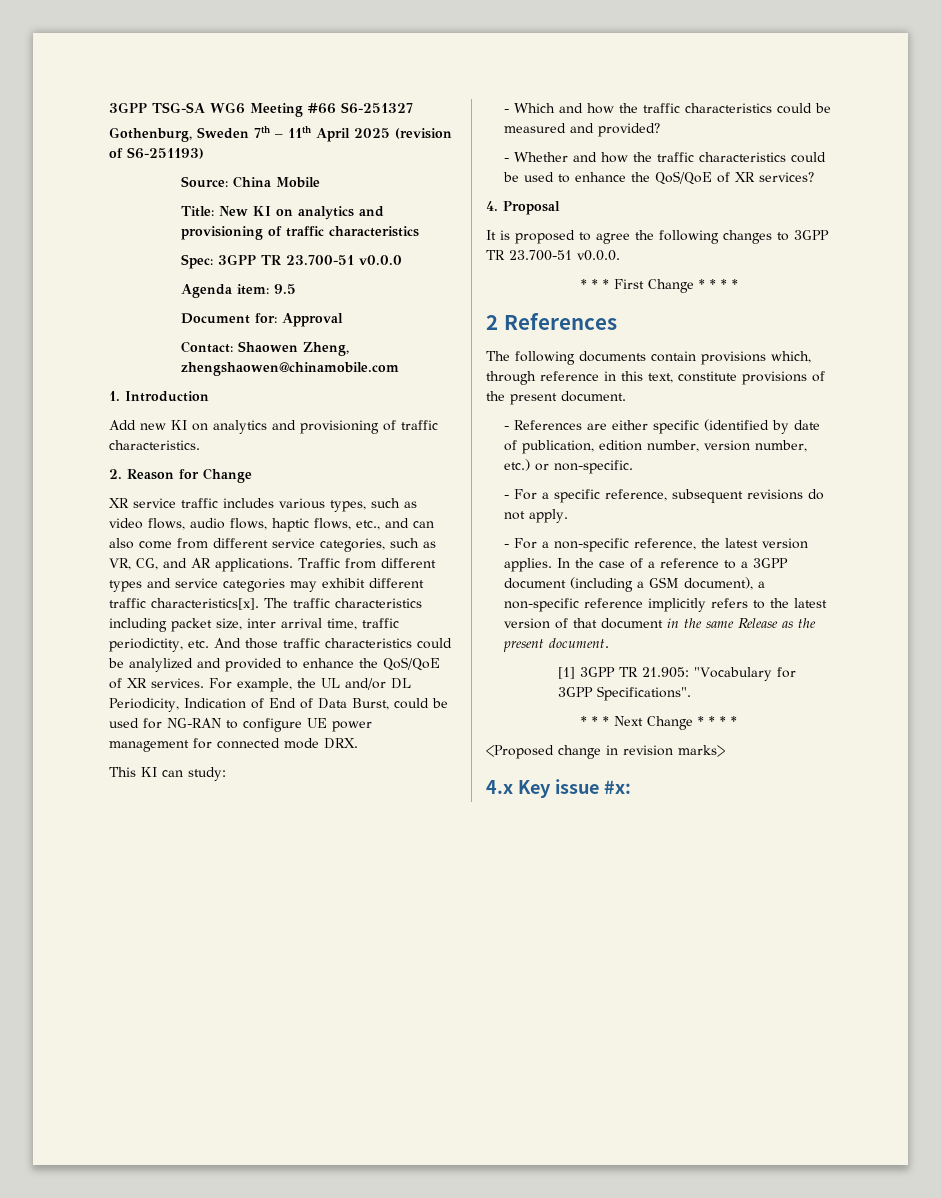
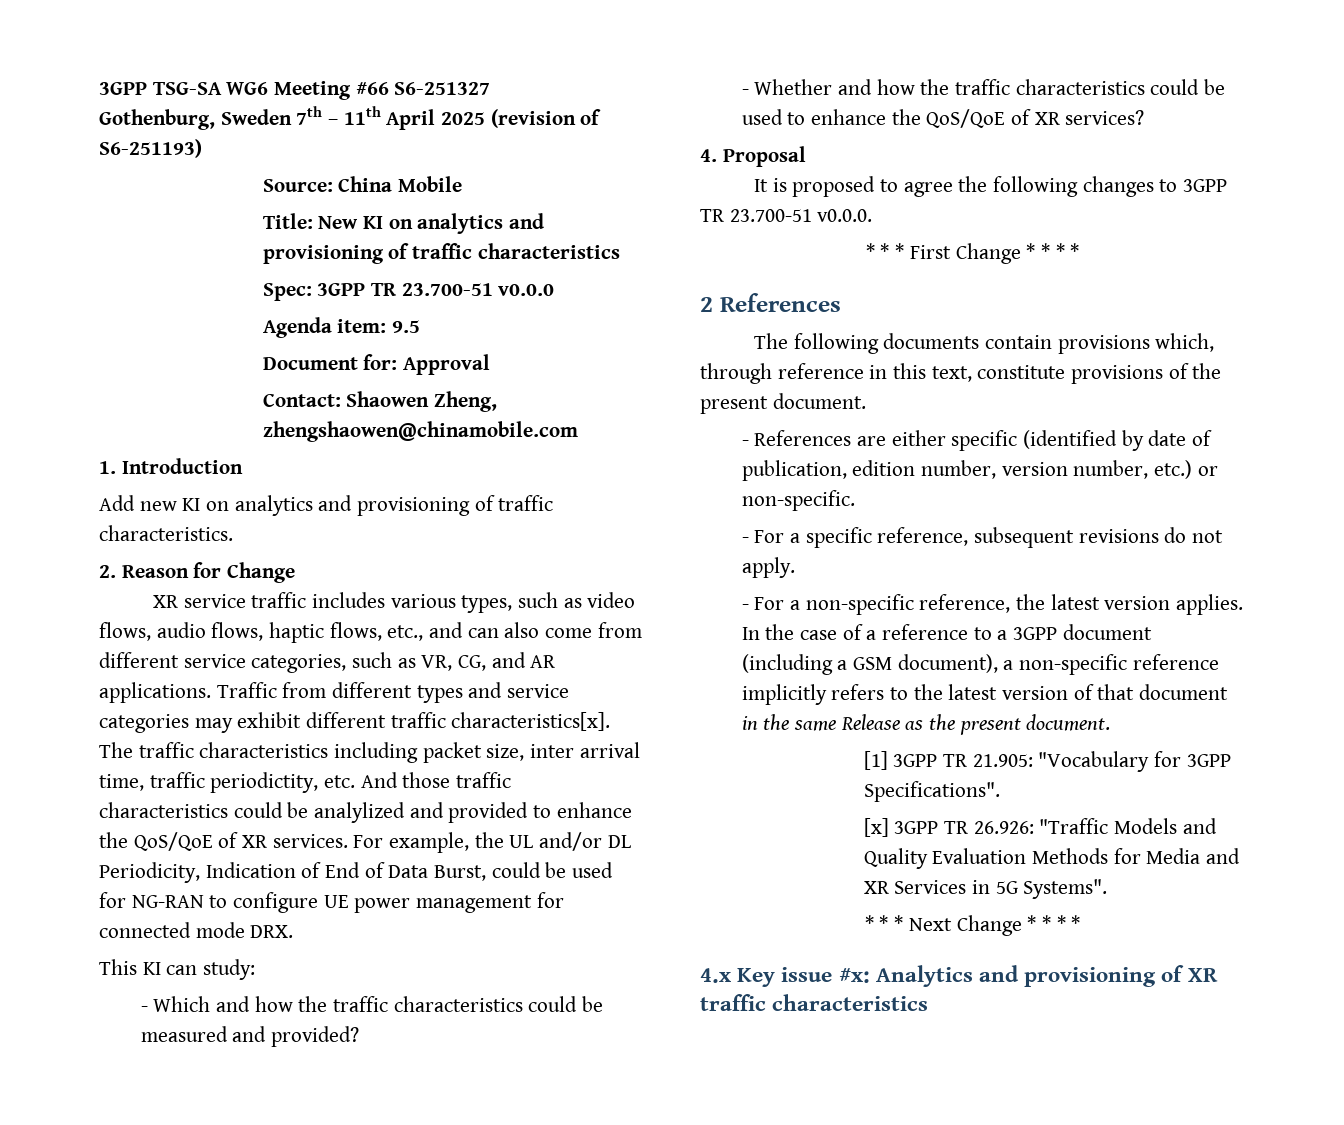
(692, 693) none -> [863,818,1217,837] [863,848,1240,869] [863,879,1108,899] // [x] 3GPP TR 26.926: "Traffic Models and Quality Evaluation Methods for Media and XR Services in 5G Systems".
[486,745,725,759] // <Proposed change in revision marks> -> (1081, 923) none
(631, 787) none -> [875,965,1218,987] [700,994,929,1011] Analytics and provisioning of XR traffic characteristics

